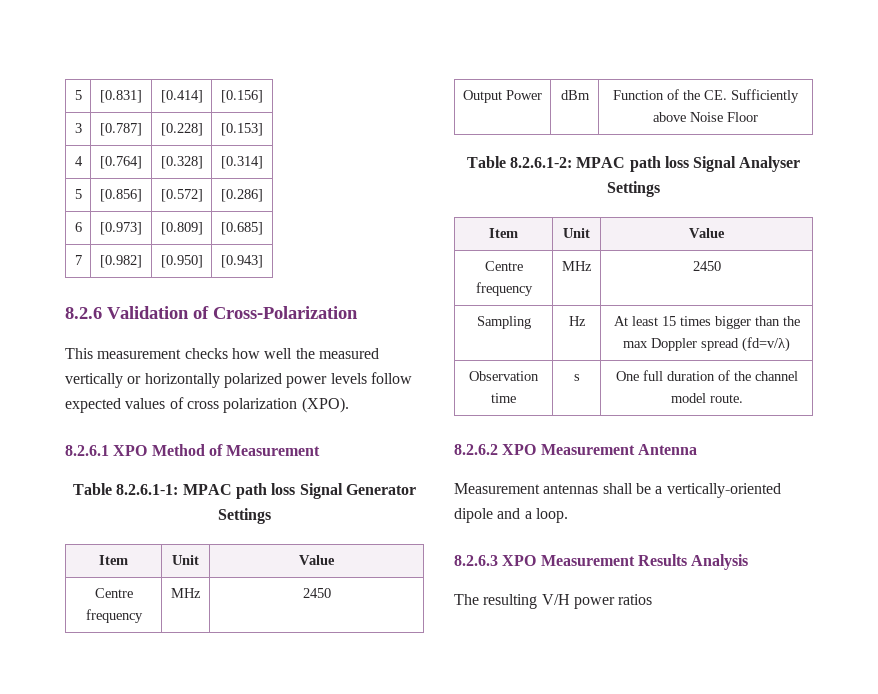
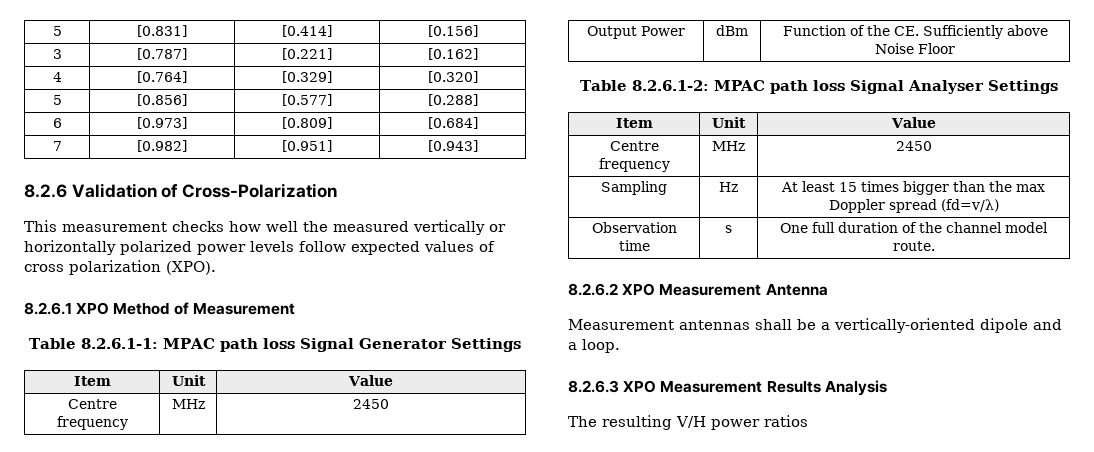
[160,123,203,136] [221,123,263,136] [0.228] | [0.153] -> [282,48,332,60] [427,48,478,60] [0.221] | [0.162]
[160,156,203,169] [221,156,263,169] [0.328] | [0.314] -> [282,71,332,83] [427,71,478,83] [0.329] | [0.320]
[160,189,203,202] [221,189,263,202] [0.572] | [0.286] -> [282,94,332,106] [427,94,478,106] [0.577] | [0.288]
[221,222,263,235] [0.685] -> [427,117,478,129] [0.684]
[160,255,203,268] [0.950] -> [282,140,332,152] [0.951]

